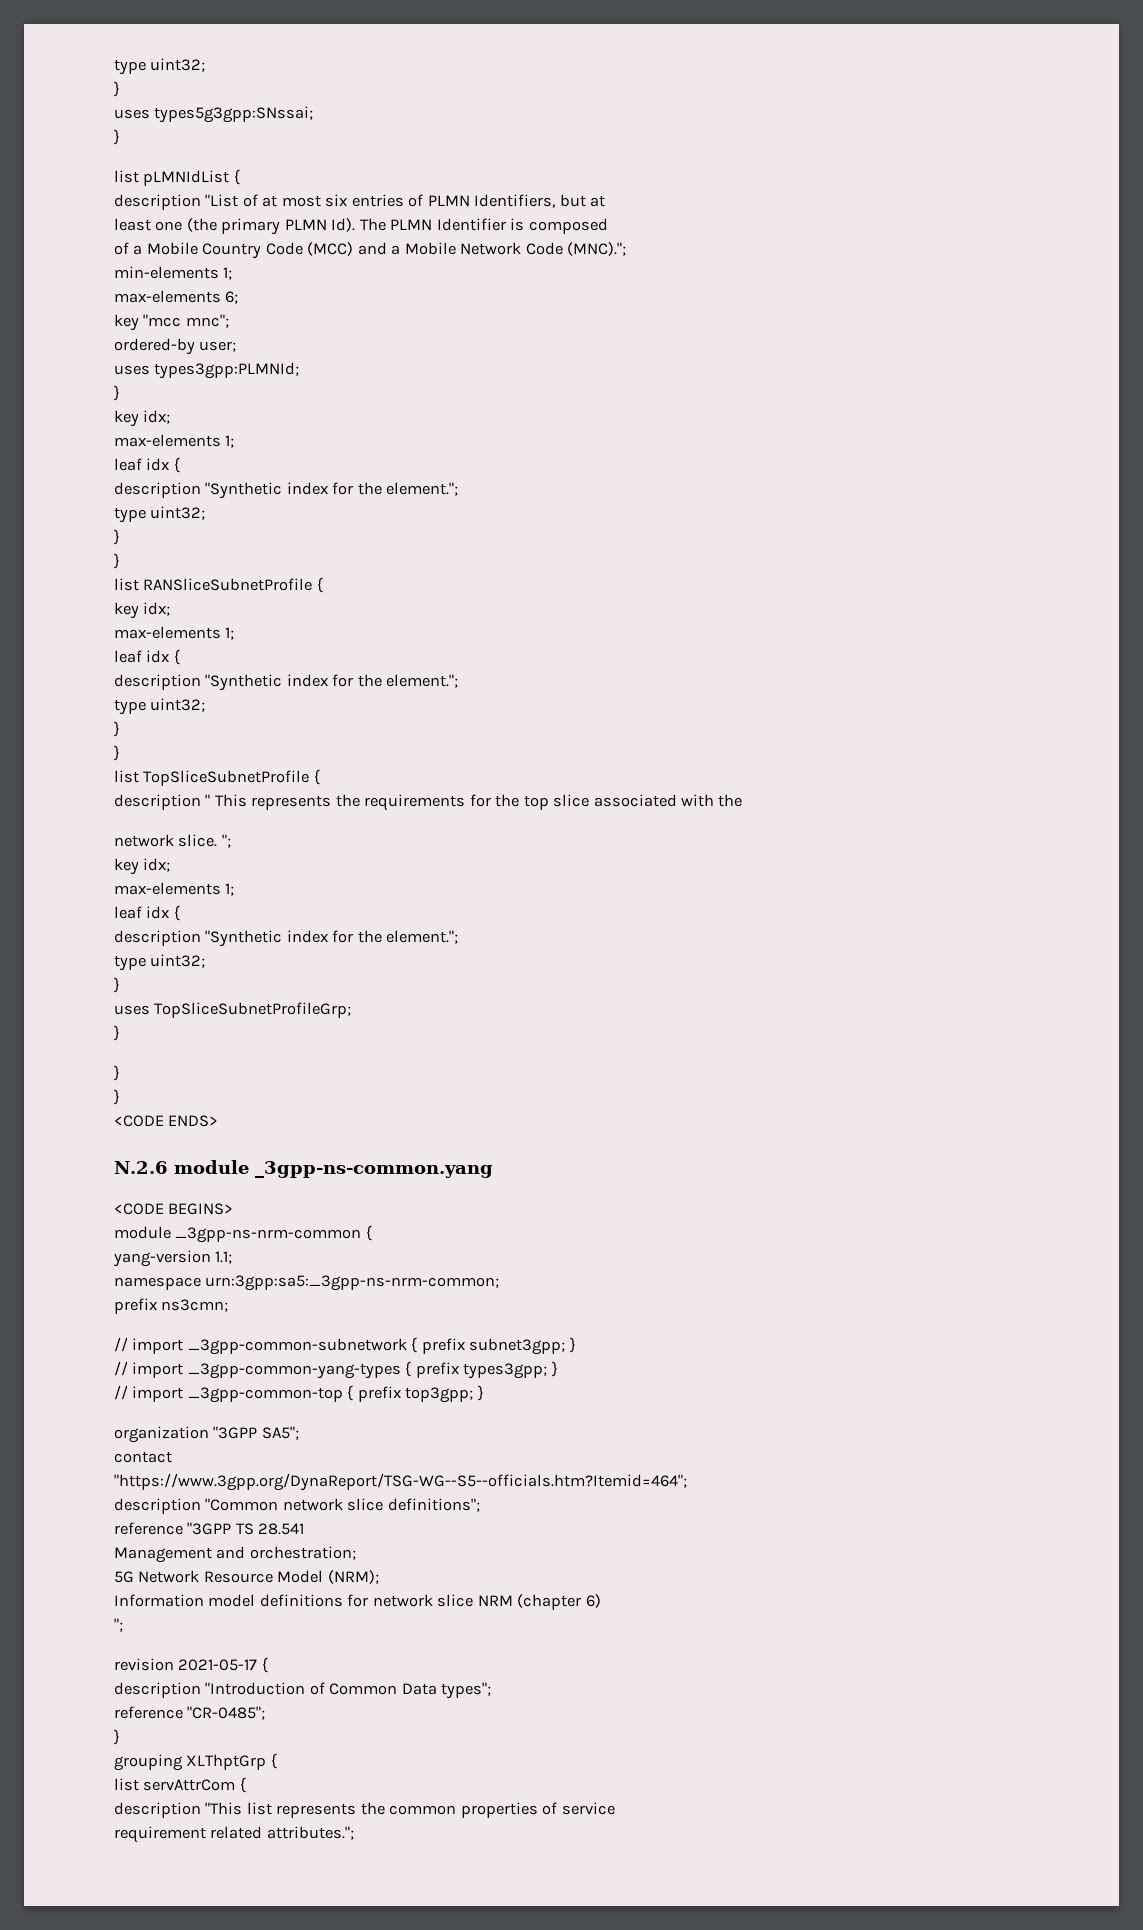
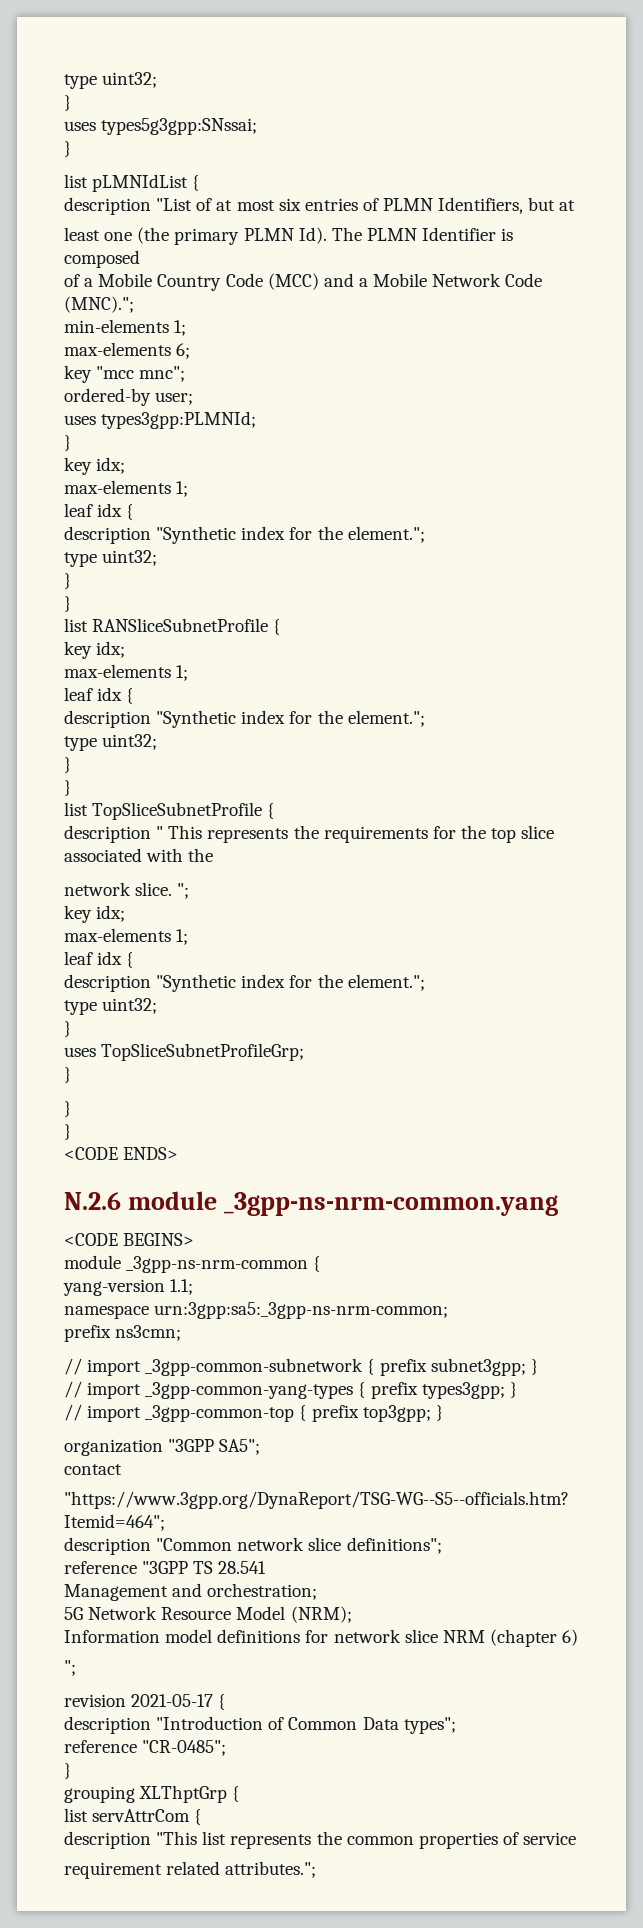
[254,1161,493,1178] _3gpp-ns-common.yang -> [223,1192,558,1216] _3gpp-ns-nrm-common.yang

